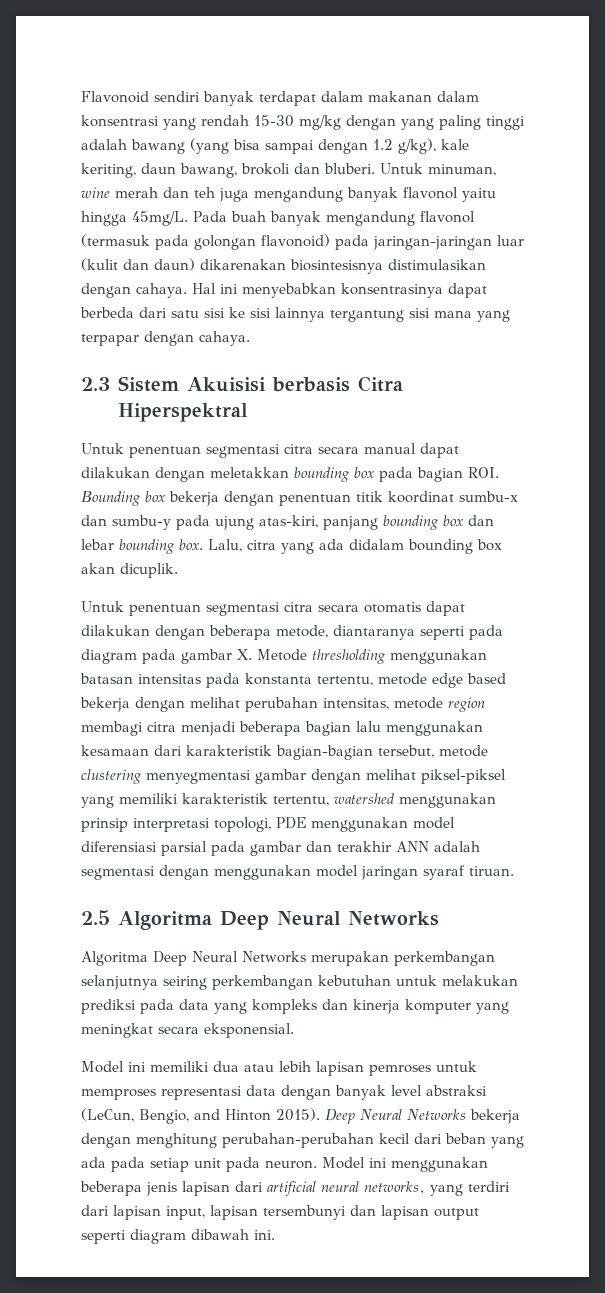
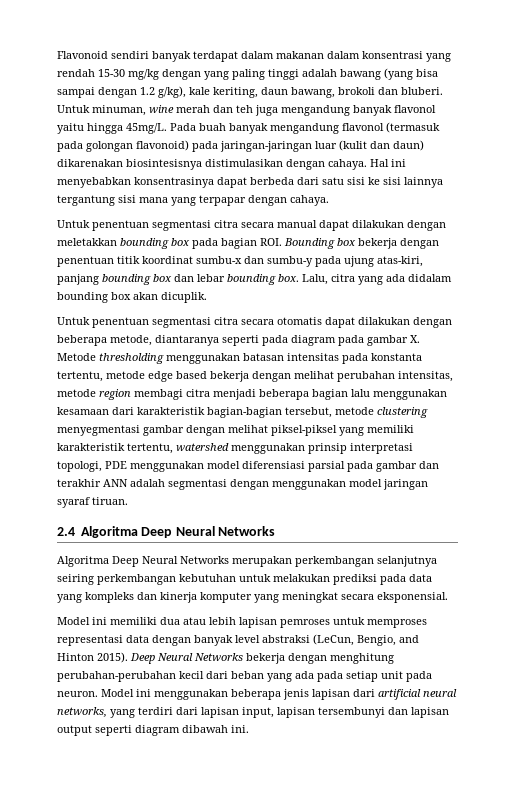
[81,376,403,392] [117,403,248,422] // 2.3 Sistem Akuisisi berbasis Citra Hiperspektral -> (329, 200) none
[81,910,110,925] 2.5 -> [57,527,75,536] 2.4

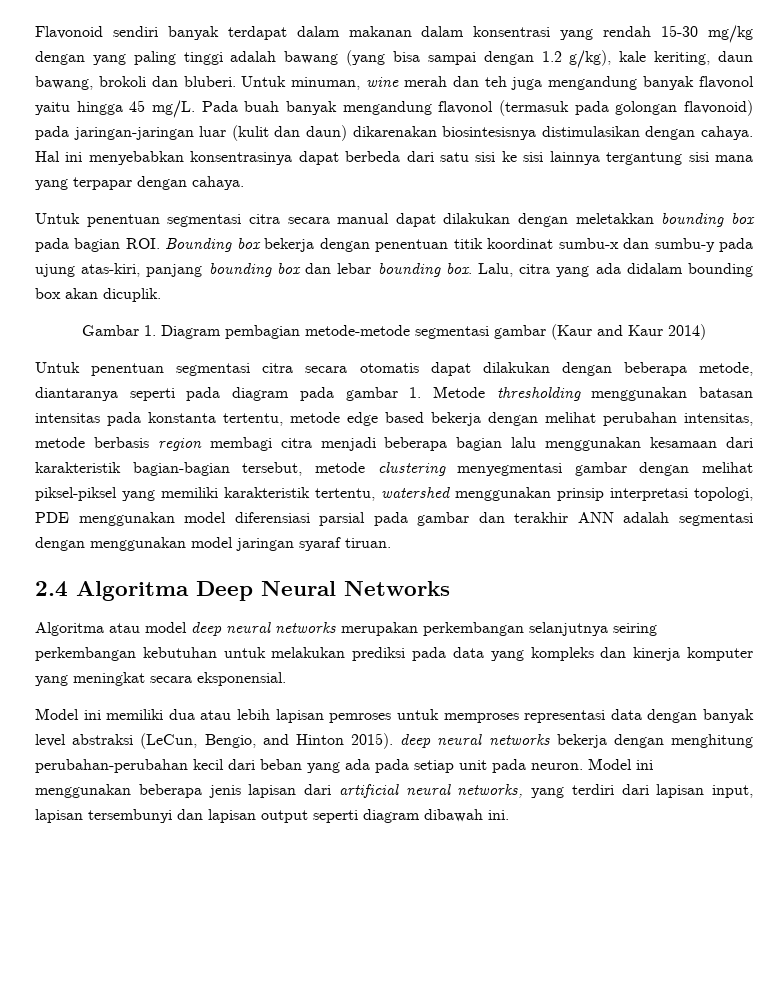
[126,123,167,134] 45mg/L. -> [129,100,195,118] 45 mg/L.
(207, 297) none -> [82,324,706,340] // Gambar 1. Diagram pembagian metode-metode segmentasi gambar (Kaur and Kaur 2014)
[410,335,420,343] X. -> [409,387,422,398] 1.
(96, 393) none -> [93,437,149,448] berbasis
[112,556,229,567] Deep Neural Networks -> [109,622,336,636] atau model deep neural networks
[130,653,243,664] Deep Neural Networks -> [400,734,550,748] deep neural networks

